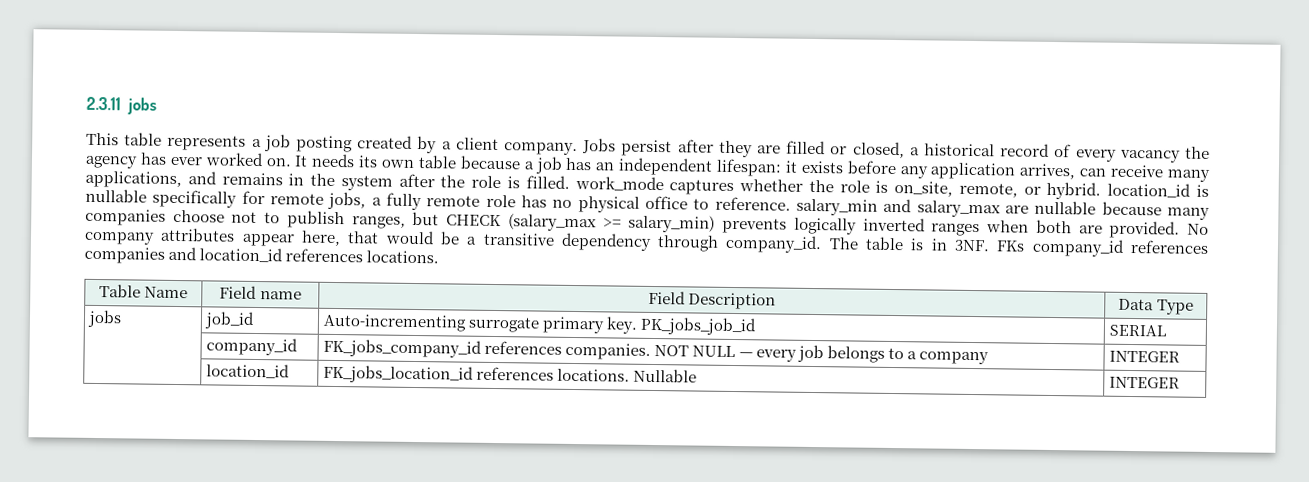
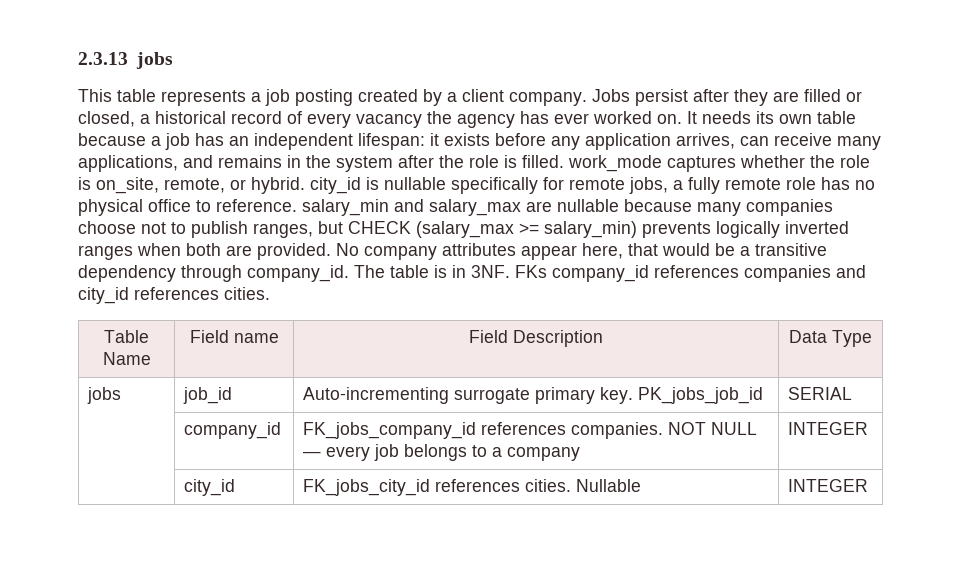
[86,96,121,111] 2.3.11 -> [78,52,128,65] 2.3.13
[1107,182,1192,198] location_id -> [310,177,361,194] city_id
[199,247,440,264] location_id references locations. -> [78,287,270,304] city_id references cities.
[206,363,291,379] [323,364,631,384] location_id | FK_jobs_location_id references locations. -> [184,479,236,496] [303,479,572,496] city_id | FK_jobs_city_id references cities.

